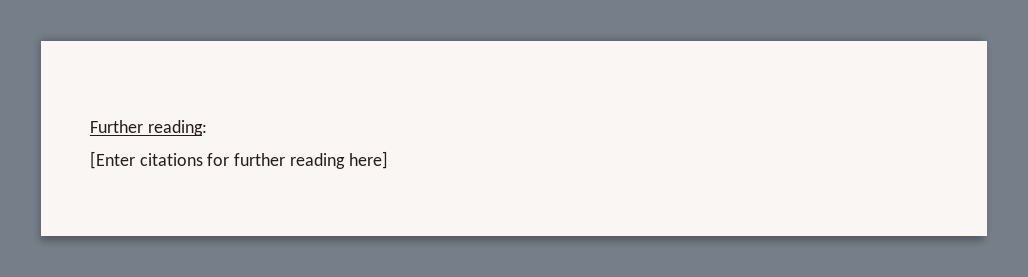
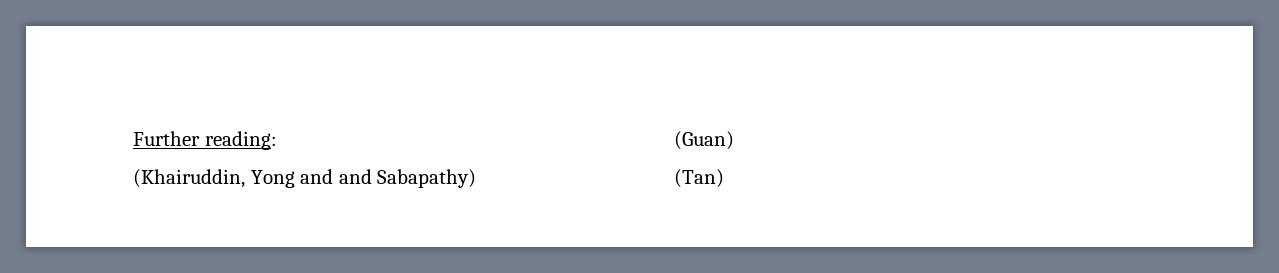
[90,151,388,169] [Enter citations for further reading here] -> [133,169,477,188] [674,131,734,150] [674,169,724,188] (Khairuddin, Yong and and Sabapathy) // (Guan) // (Tan)

